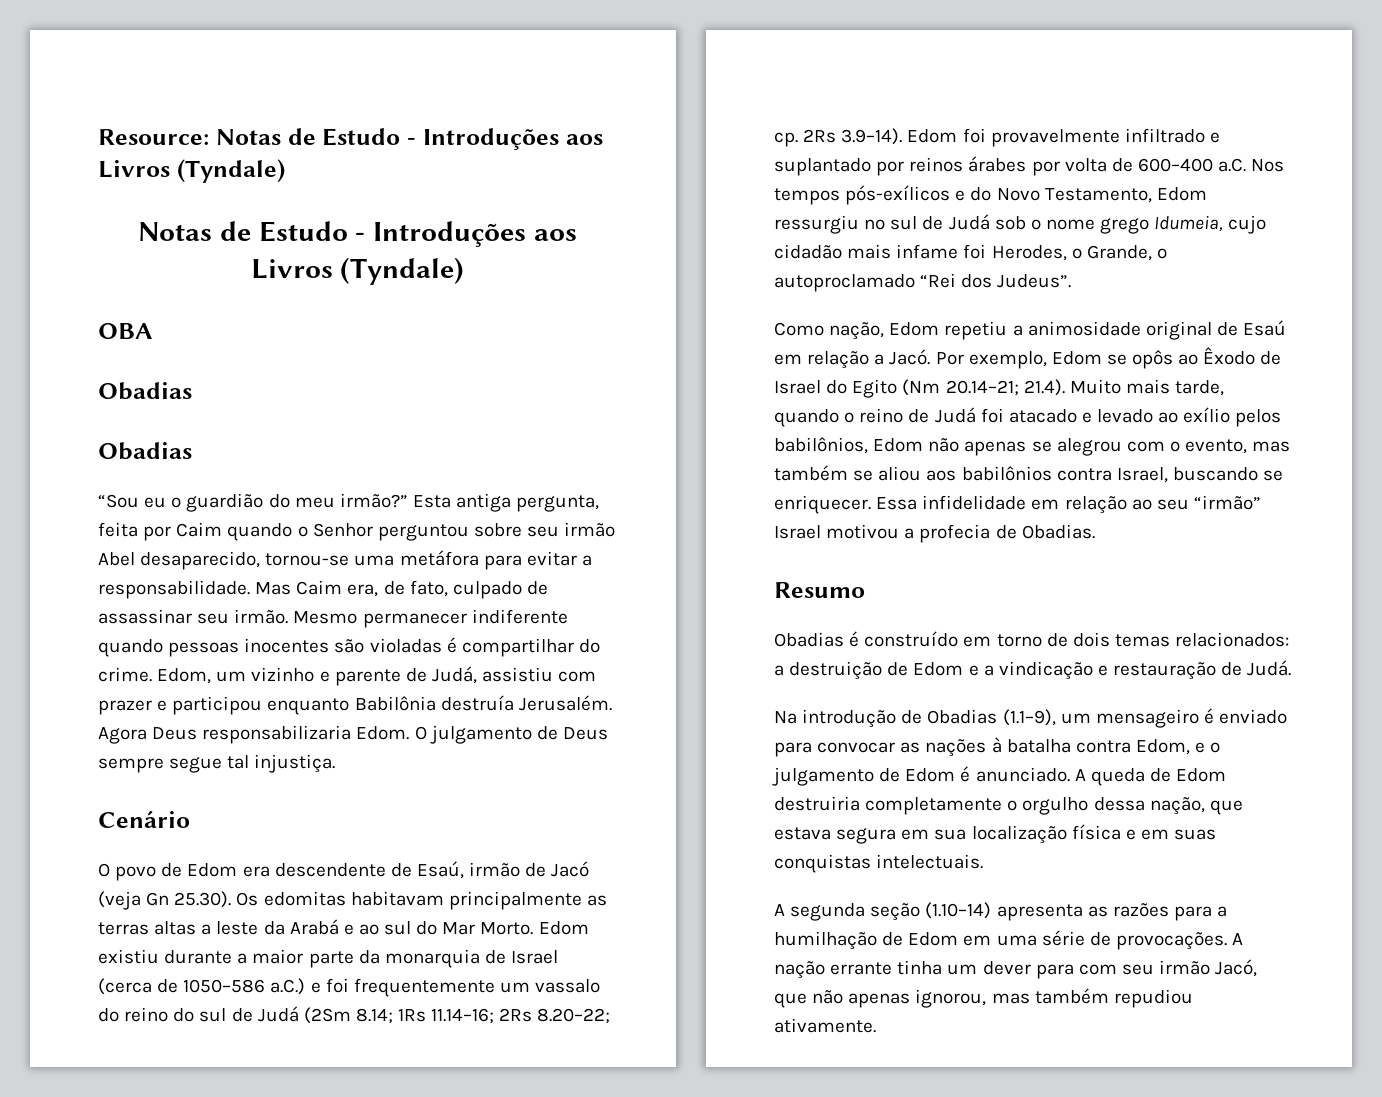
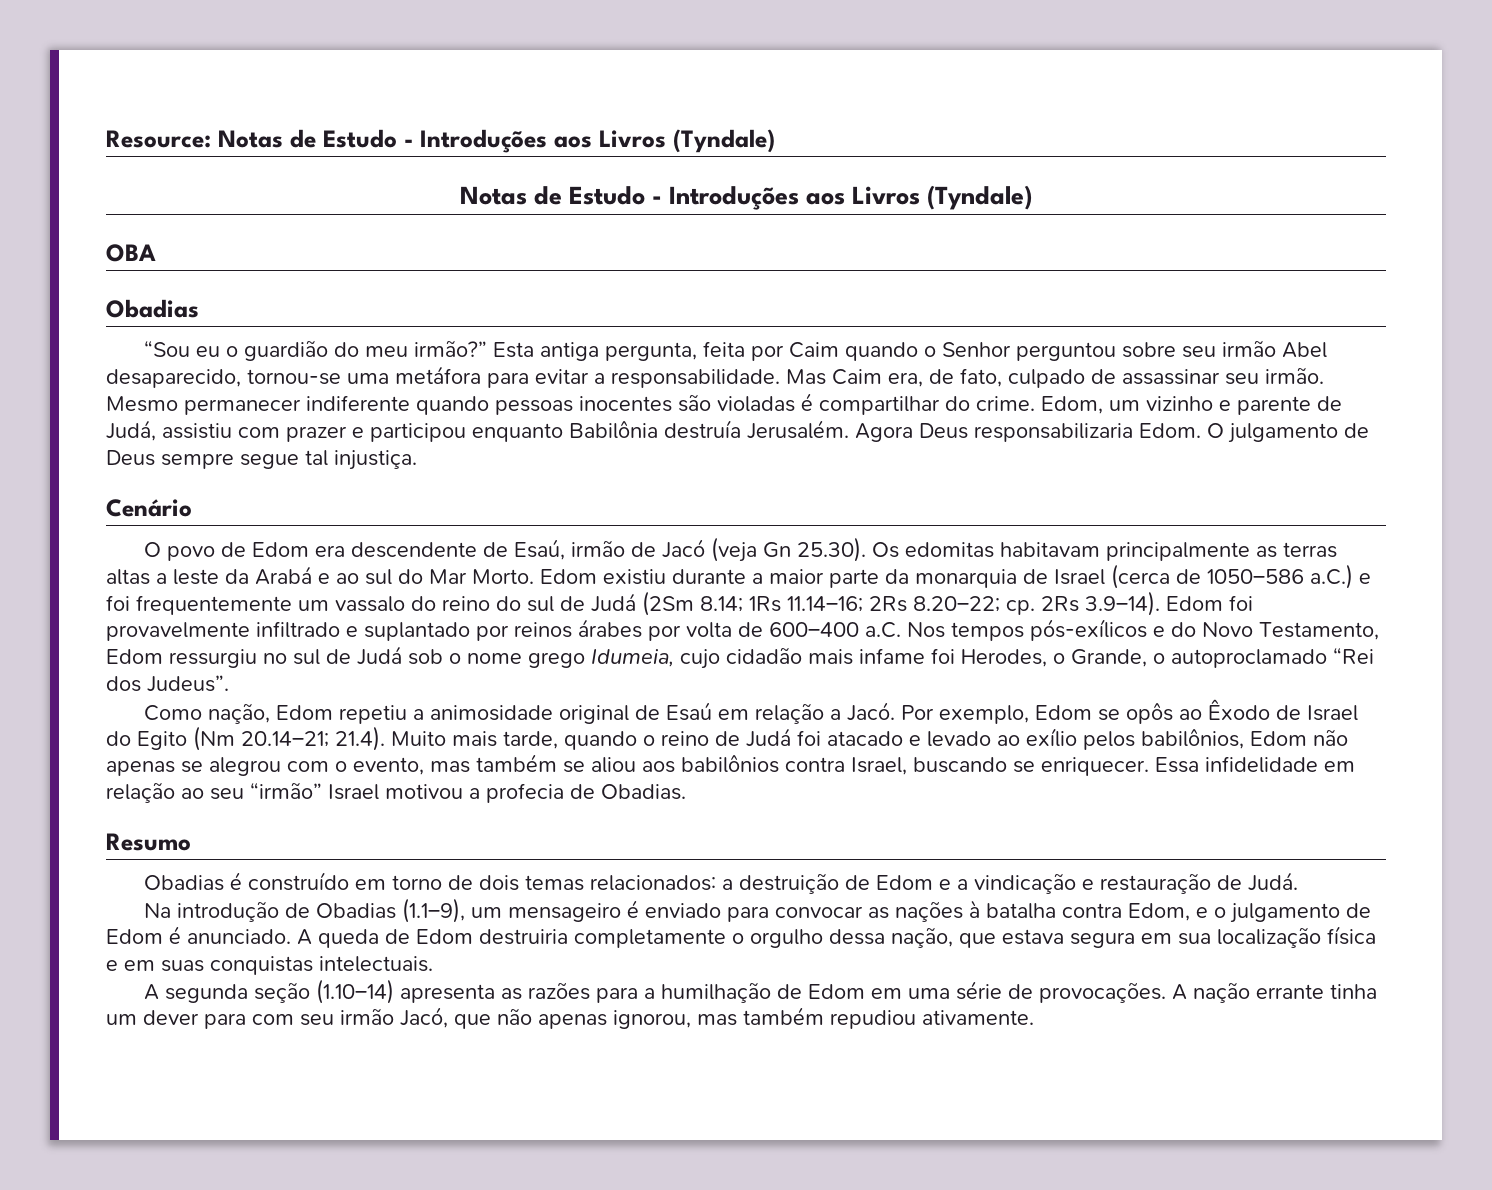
[98,442,192,460] // Obadias -> (199, 308) none

